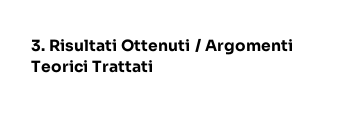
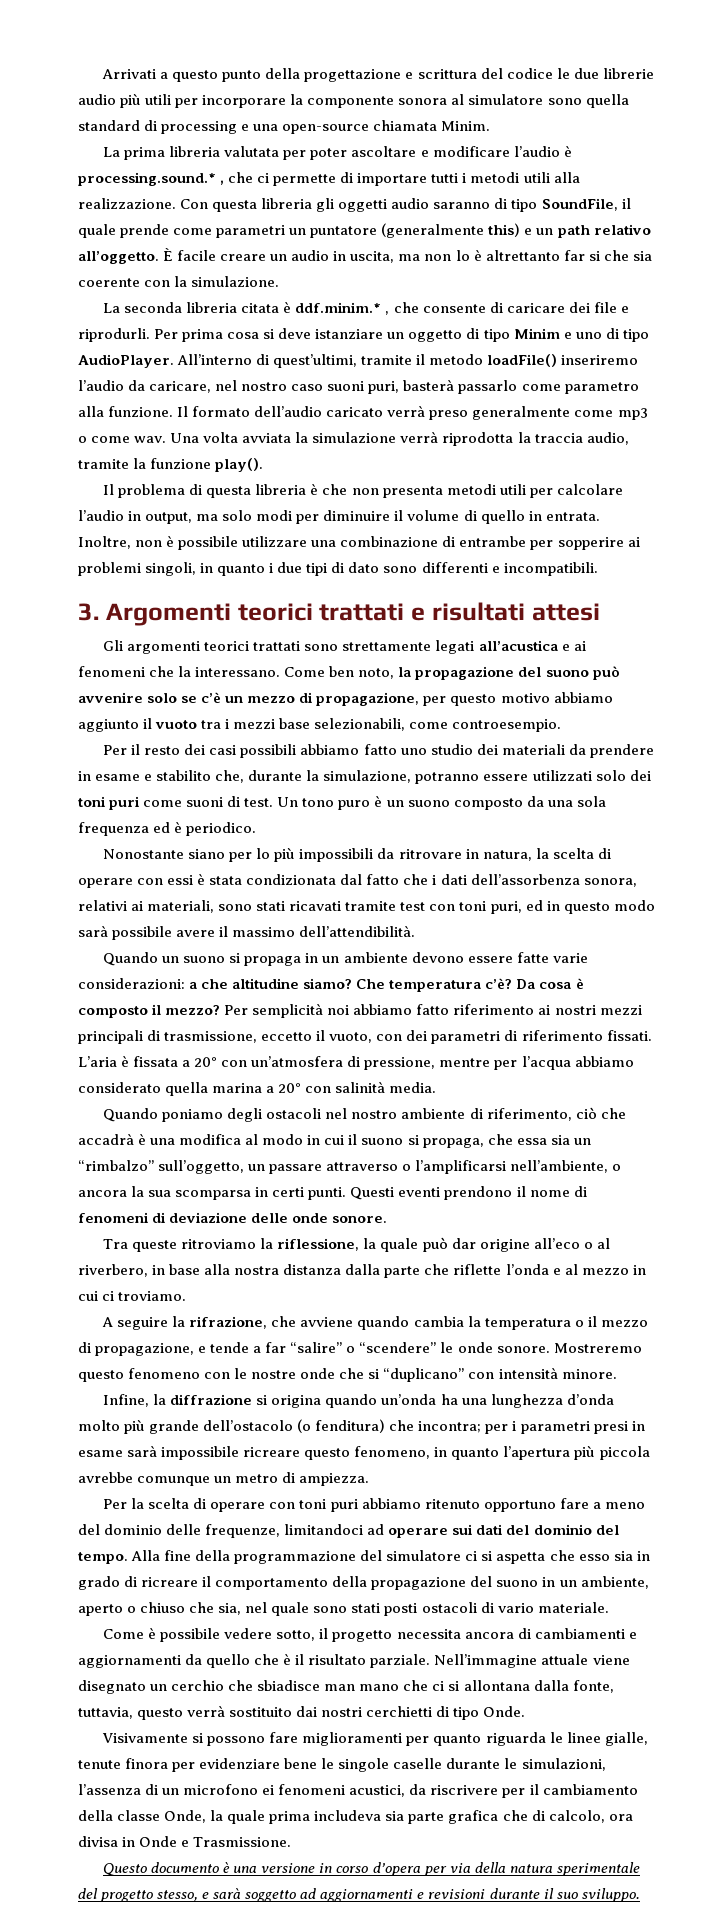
[31,38,293,55] [31,60,154,73] 3. Risultati Ottenuti / Argomenti Teorici Trattati -> [102,68,654,82] [78,94,629,108] [78,120,491,134] [103,145,572,160] [78,172,580,186] [78,198,631,212] [78,223,651,238] [78,248,652,264] [78,276,280,287] [103,301,629,315] [78,328,649,342] [78,354,639,368] [78,379,639,394] [78,405,648,420] [78,431,629,446] [78,458,264,472] [103,483,623,498] [78,510,600,524] [78,535,640,550] [78,562,598,576] [78,602,600,626] [103,640,586,654] [78,666,620,680] [78,692,613,706] [78,718,562,732] [103,744,654,758] [78,770,651,784] [78,795,606,810] [78,821,257,836] [103,848,611,862] [78,873,637,888] [78,900,655,914] [78,925,416,940] [103,952,588,966] [78,978,584,992] [78,1003,642,1018] [78,1030,652,1044] [78,1055,634,1070] [78,1081,437,1096] [103,1107,626,1122] [78,1133,591,1148] [78,1160,622,1174] [78,1186,587,1200] [78,1212,388,1223] [103,1237,610,1252] [78,1264,646,1278] [78,1291,187,1301] [102,1316,648,1330] [78,1342,642,1356] [78,1367,617,1382] [103,1394,614,1408] [78,1419,645,1434] [78,1445,650,1460] [78,1472,370,1486] [103,1498,645,1512] [78,1524,619,1538] [78,1550,650,1564] [78,1576,649,1590] [78,1602,609,1616] [103,1627,637,1642] [78,1653,630,1668] [78,1680,614,1694] [78,1705,526,1720] [102,1732,648,1746] [78,1758,606,1772] [78,1784,638,1798] [78,1810,633,1824] [78,1836,292,1847] [103,1862,640,1876] [78,1888,640,1902] Arrivati a questo punto della progettazione e scrittura del codice le due librerie audio più utili per incorporare la componente sonora al simulatore sono quella standard di processing e una open-source chiamata Minim. // La prima libreria valutata per poter ascoltare e modificare l’audio è processing.sound.* , che ci permette di importare tutti i metodi utili alla realizzazione. Con questa libreria gli oggetti audio saranno di tipo SoundFile, il quale prende come parametri un puntatore (generalmente this) e un path relativo all’oggetto. È facile creare un audio in uscita, ma non lo è altrettanto far si che sia coerente con la simulazione. // La seconda libreria citata è ddf.minim.* , che consente di caricare dei file e riprodurli. Per prima cosa si deve istanziare un oggetto di tipo Minim e uno di tipo AudioPlayer. All’interno di quest’ultimi, tramite il metodo loadFile() inseriremo l’audio da caricare, nel nostro caso suoni puri, basterà passarlo come parametro alla funzione. Il formato dell’audio caricato verrà preso generalmente come mp3 o come wav. Una volta avviata la simulazione verrà riprodotta la traccia audio, tramite la funzione play(). // Il problema di questa libreria è che non presenta metodi utili per calcolare l’audio in output, ma solo modi per diminuire il volume di quello in entrata. Inoltre, non è possibile utilizzare una combinazione di entrambe per sopperire ai problemi singoli, in quanto i due tipi di dato sono differenti e incompatibili. // 3. Argomenti teorici trattati e risultati attesi // Gli argomenti teorici trattati sono strettamente legati all’acustica e ai fenomeni che la interessano. Come ben noto, la propagazione del suono può avvenire solo se c’è un mezzo di propagazione, per questo motivo abbiamo aggiunto il vuoto tra i mezzi base selezionabili, come controesempio. // Per il resto dei casi possibili abbiamo fatto uno studio dei materiali da prendere in esame e stabilito che, durante la simulazione, potranno essere utilizzati solo dei toni puri come suoni di test. Un tono puro è un suono composto da una sola frequenza ed è periodico. // Nonostante siano per lo più impossibili da ritrovare in natura, la scelta di operare con essi è stata condizionata dal fatto che i dati dell’assorbenza sonora, relativi ai materiali, sono stati ricavati tramite test con toni puri, ed in questo modo sarà possibile avere il massimo dell’attendibilità. // Quando un suono si propaga in un ambiente devono essere fatte varie considerazioni: a che altitudine siamo? Che temperatura c’è? Da cosa è composto il mezzo? Per semplicità noi abbiamo fatto riferimento ai nostri mezzi principali di trasmissione, eccetto il vuoto, con dei parametri di riferimento fissati. L’aria è fissata a 20° con un’atmosfera di pressione, mentre per l’acqua abbiamo considerato quella marina a 20° con salinità media. // Quando poniamo degli ostacoli nel nostro ambiente di riferimento, ciò che accadrà è una modifica al modo in cui il suono si propaga, che essa sia un “rimbalzo” sull’oggetto, un passare attraverso o l’amplificarsi nell’ambiente, o ancora la sua scomparsa in certi punti. Questi eventi prendono il nome di fenomeni di deviazione delle onde sonore. // Tra queste ritroviamo la riflessione, la quale può dar origine all’eco o al riverbero, in base alla nostra distanza dalla parte che riflette l’onda e al mezzo in cui ci troviamo. // A seguire la rifrazione, che avviene quando cambia la temperatura o il mezzo di propagazione, e tende a far “salire” o “scendere” le onde sonore. Mostreremo questo fenomeno con le nostre onde che si “duplicano” con intensità minore. // Infine, la diffrazione si origina quando un’onda ha una lunghezza d’onda molto più grande dell’ostacolo (o fenditura) che incontra; per i parametri presi in esame sarà impossibile ricreare questo fenomeno, in quanto l’apertura più piccola avrebbe comunque un metro di ampiezza. // Per la scelta di operare con toni puri abbiamo ritenuto opportuno fare a meno del dominio delle frequenze, limitandoci ad operare sui dati del dominio del tempo. Alla fine della programmazione del simulatore ci si aspetta che esso sia in grado di ricreare il comportamento della propagazione del suono in un ambiente, aperto o chiuso che sia, nel quale sono stati posti ostacoli di vario materiale. // Come è possibile vedere sotto, il progetto necessita ancora di cambiamenti e aggiornamenti da quello che è il risultato parziale. Nell’immagine attuale viene disegnato un cerchio che sbiadisce man mano che ci si allontana dalla fonte, tuttavia, questo verrà sostituito dai nostri cerchietti di tipo Onde. // Visivamente si possono fare miglioramenti per quanto riguarda le linee gialle, tenute finora per evidenziare bene le singole caselle durante le simulazioni, l’assenza di un microfono ei fenomeni acustici, da riscrivere per il cambiamento della classe Onde, la quale prima includeva sia parte grafica che di calcolo, ora divisa in Onde e Trasmissione. // Questo documento è una versione in corso d’opera per via della natura sperimentale del progetto stesso, e sarà soggetto ad aggiornamenti e revisioni durante il suo sviluppo.

